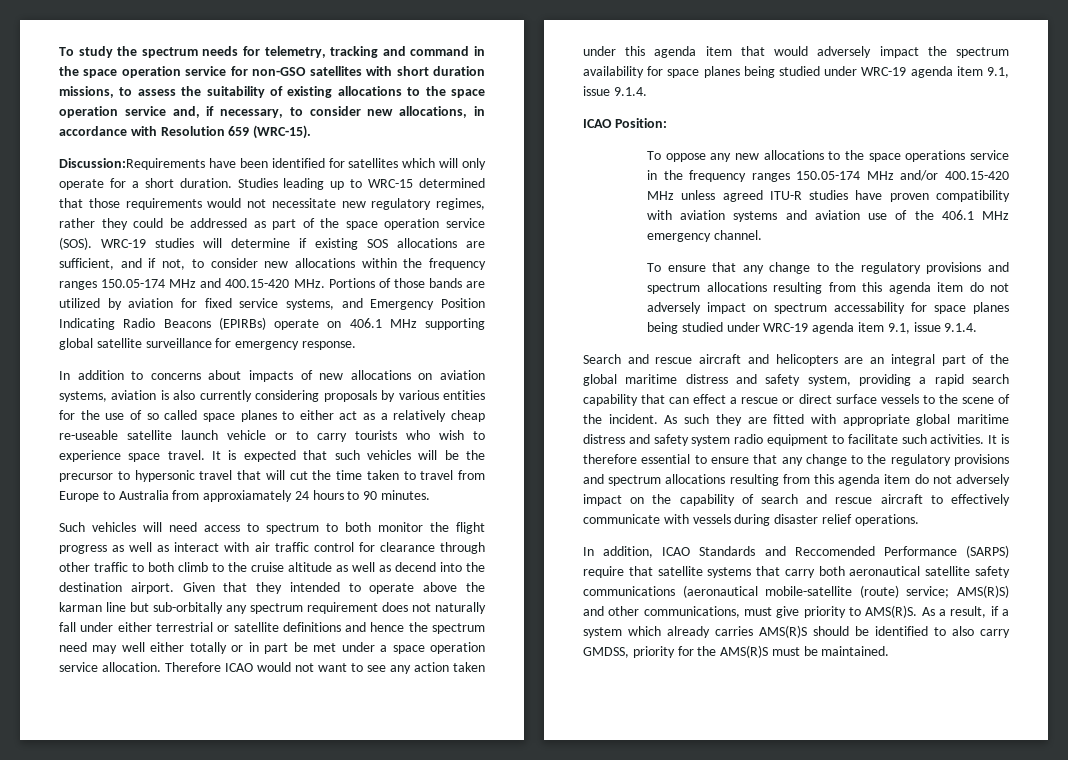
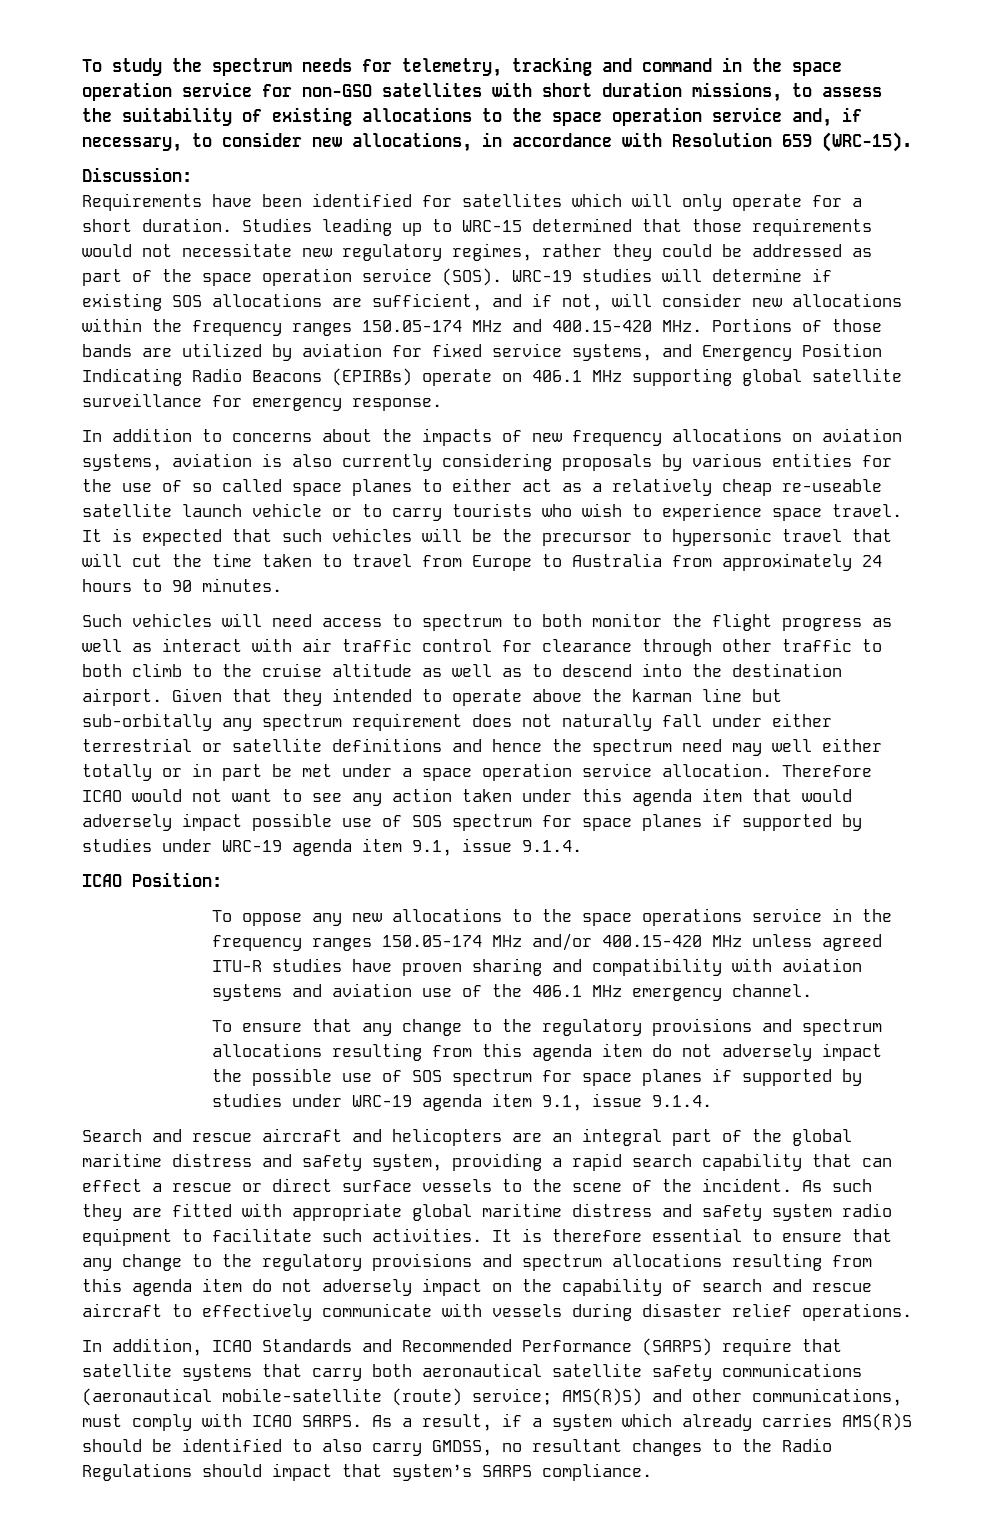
[59,158,205,170] Discussion:Requirements -> [82,167,192,182] [82,193,202,211] Discussion: // Requirements
[191,259,204,268] to -> [612,293,652,307] will
(242, 375) none -> [382,429,412,442] the
(344, 376) none -> [572,430,662,446] frequency
[203,490,293,502] approxiamately -> [722,553,852,571] approximately
[395,562,436,572] decend -> [532,664,632,677] to descend
[927,46,1009,58] [583,66,820,78] the spectrum availability for space planes being studied -> [252,813,862,831] [82,838,152,852] possible use of SOS spectrum for space planes if supported by studies
(929, 197) none -> [471,958,582,976] sharing and
[753,302,1009,314] [647,322,723,334] on spectrum accessability for space planes being studied -> [211,1068,862,1086] [211,1093,282,1107] the possible use of SOS spectrum for space planes if supported by studies
[794,546,875,556] Reccomended -> [402,1339,512,1352] Recommended
[776,605,918,618] give priority to AMS(R)S. -> [132,1413,362,1431] comply with ICAO SARPS.
[632,645,890,658] priority for the AMS(R)S must be maintained. -> [502,1438,832,1456] [82,1463,652,1481] no resultant changes to the Radio Regulations should impact that system’s SARPS compliance.

